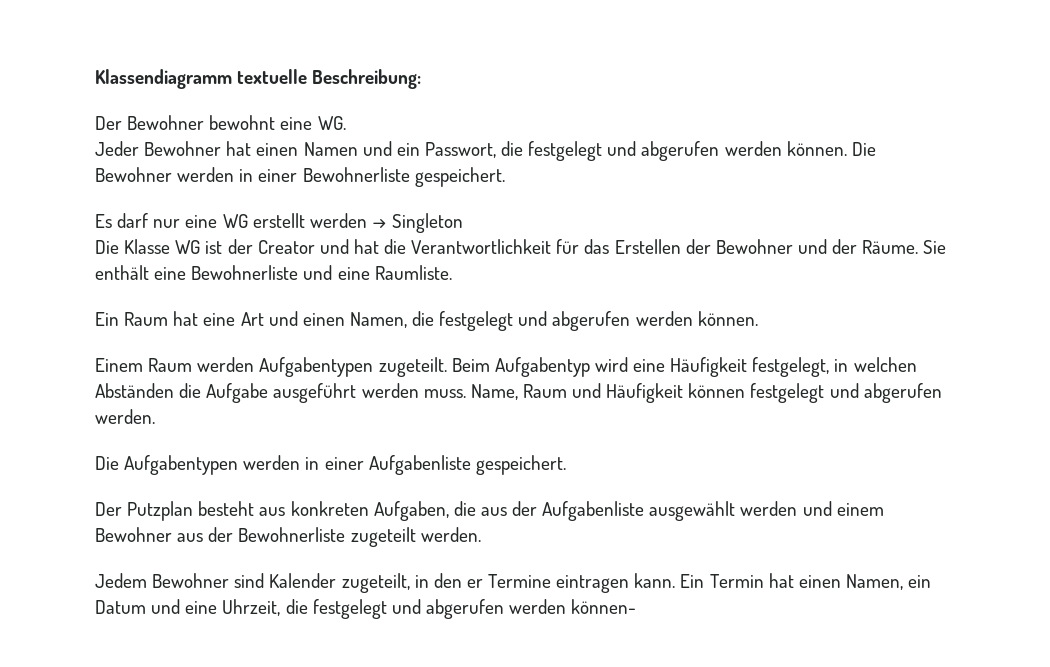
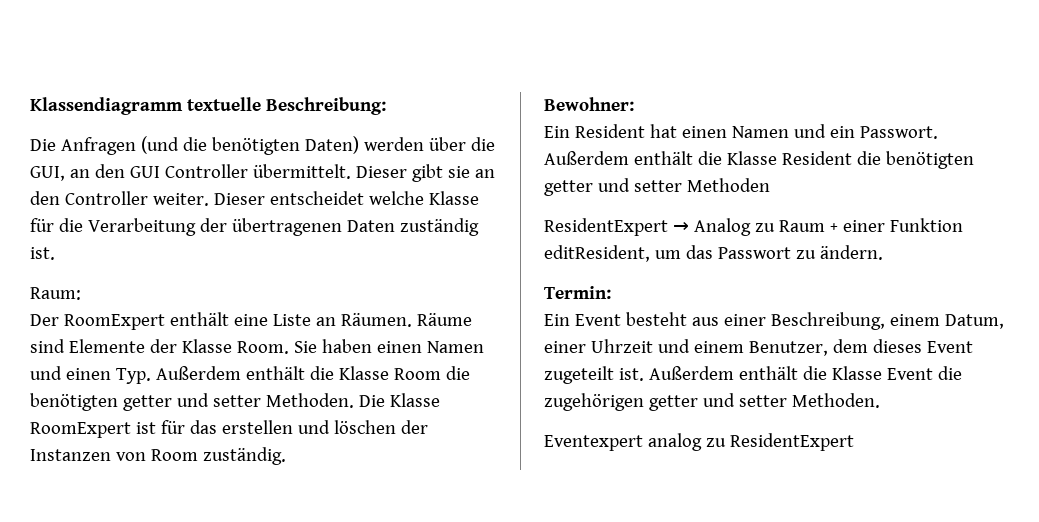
[95,115,346,130] [95,141,222,156] Der Bewohner bewohnt eine WG. // Jeder Bewohner -> [30,136,495,155] [30,164,495,182] [30,191,479,206] [30,218,479,236] [30,247,55,260] [30,287,81,300] [30,312,472,330] [30,339,484,354] [30,366,470,384] [30,393,440,411] [30,420,428,438] [30,447,286,465] [544,97,634,111] [544,124,645,138] Die Anfragen (und die benötigten Daten) werden über die GUI, an den GUI Controller übermittelt. Dieser gibt sie an den Controller weiter. Dieser entscheidet welche Klasse für die Verarbeitung der übertragenen Daten zuständig ist. // Raum: // Der RoomExpert enthält eine Liste an Räumen. Räume sind Elemente der Klasse Room. Sie haben einen Namen und einen Typ. Außerdem enthält die Klasse Room die benötigten getter und setter Methoden. Die Klasse RoomExpert ist für das erstellen und löschen der Instanzen von Room zuständig. // Bewohner: // Ein Resident
[424,141,876,161] [95,167,505,187] [95,213,464,233] [95,239,947,254] [95,265,452,280] [95,311,758,331] [95,357,917,377] [95,383,942,403] [95,409,155,424] [95,455,566,475] [95,501,884,521] [95,527,481,547] [95,573,932,593] [95,599,637,619] Passwort, die festgelegt und abgerufen werden können. Die Bewohner werden in einer Bewohnerliste gespeichert. // Es darf nur eine WG erstellt werden → Singleton // Die Klasse WG ist der Creator und hat die Verantwortlichkeit für das Erstellen der Bewohner und der Räume. Sie enthält eine Bewohnerliste und eine Raumliste. // Ein Raum hat eine Art und einen Namen, die festgelegt und abgerufen werden können. // Einem Raum werden Aufgabentypen zugeteilt. Beim Aufgabentyp wird eine Häufigkeit festgelegt, in welchen Abständen die Aufgabe ausgeführt werden muss. Name, Raum und Häufigkeit können festgelegt und abgerufen werden. // Die Aufgabentypen werden in einer Aufgabenliste gespeichert. // Der Putzplan besteht aus konkreten Aufgaben, die aus der Aufgabenliste ausgewählt werden und einem Bewohner aus der Bewohnerliste zugeteilt werden. // Jedem Bewohner sind Kalender zugeteilt, in den er Termine eintragen kann. Ein Termin hat einen Namen, ein Datum und eine Uhrzeit, die festgelegt und abgerufen werden können- -> [859,126,938,139] [544,151,974,169] [544,178,770,196] [544,218,963,236] [544,245,883,262] [544,286,611,299] [544,312,1004,330] [544,339,973,356] [544,366,962,384] [544,393,880,411] [544,433,854,451] Passwort. Außerdem enthält die Klasse Resident die benötigten getter und setter Methoden // ResidentExpert → Analog zu Raum + einer Funktion editResident, um das Passwort zu ändern. // Termin: // Ein Event besteht aus einer Beschreibung, einem Datum, einer Uhrzeit und einem Benutzer, dem dieses Event zugeteilt ist. Außerdem enthält die Klasse Event die zugehörigen getter und setter Methoden. // Eventexpert analog zu ResidentExpert

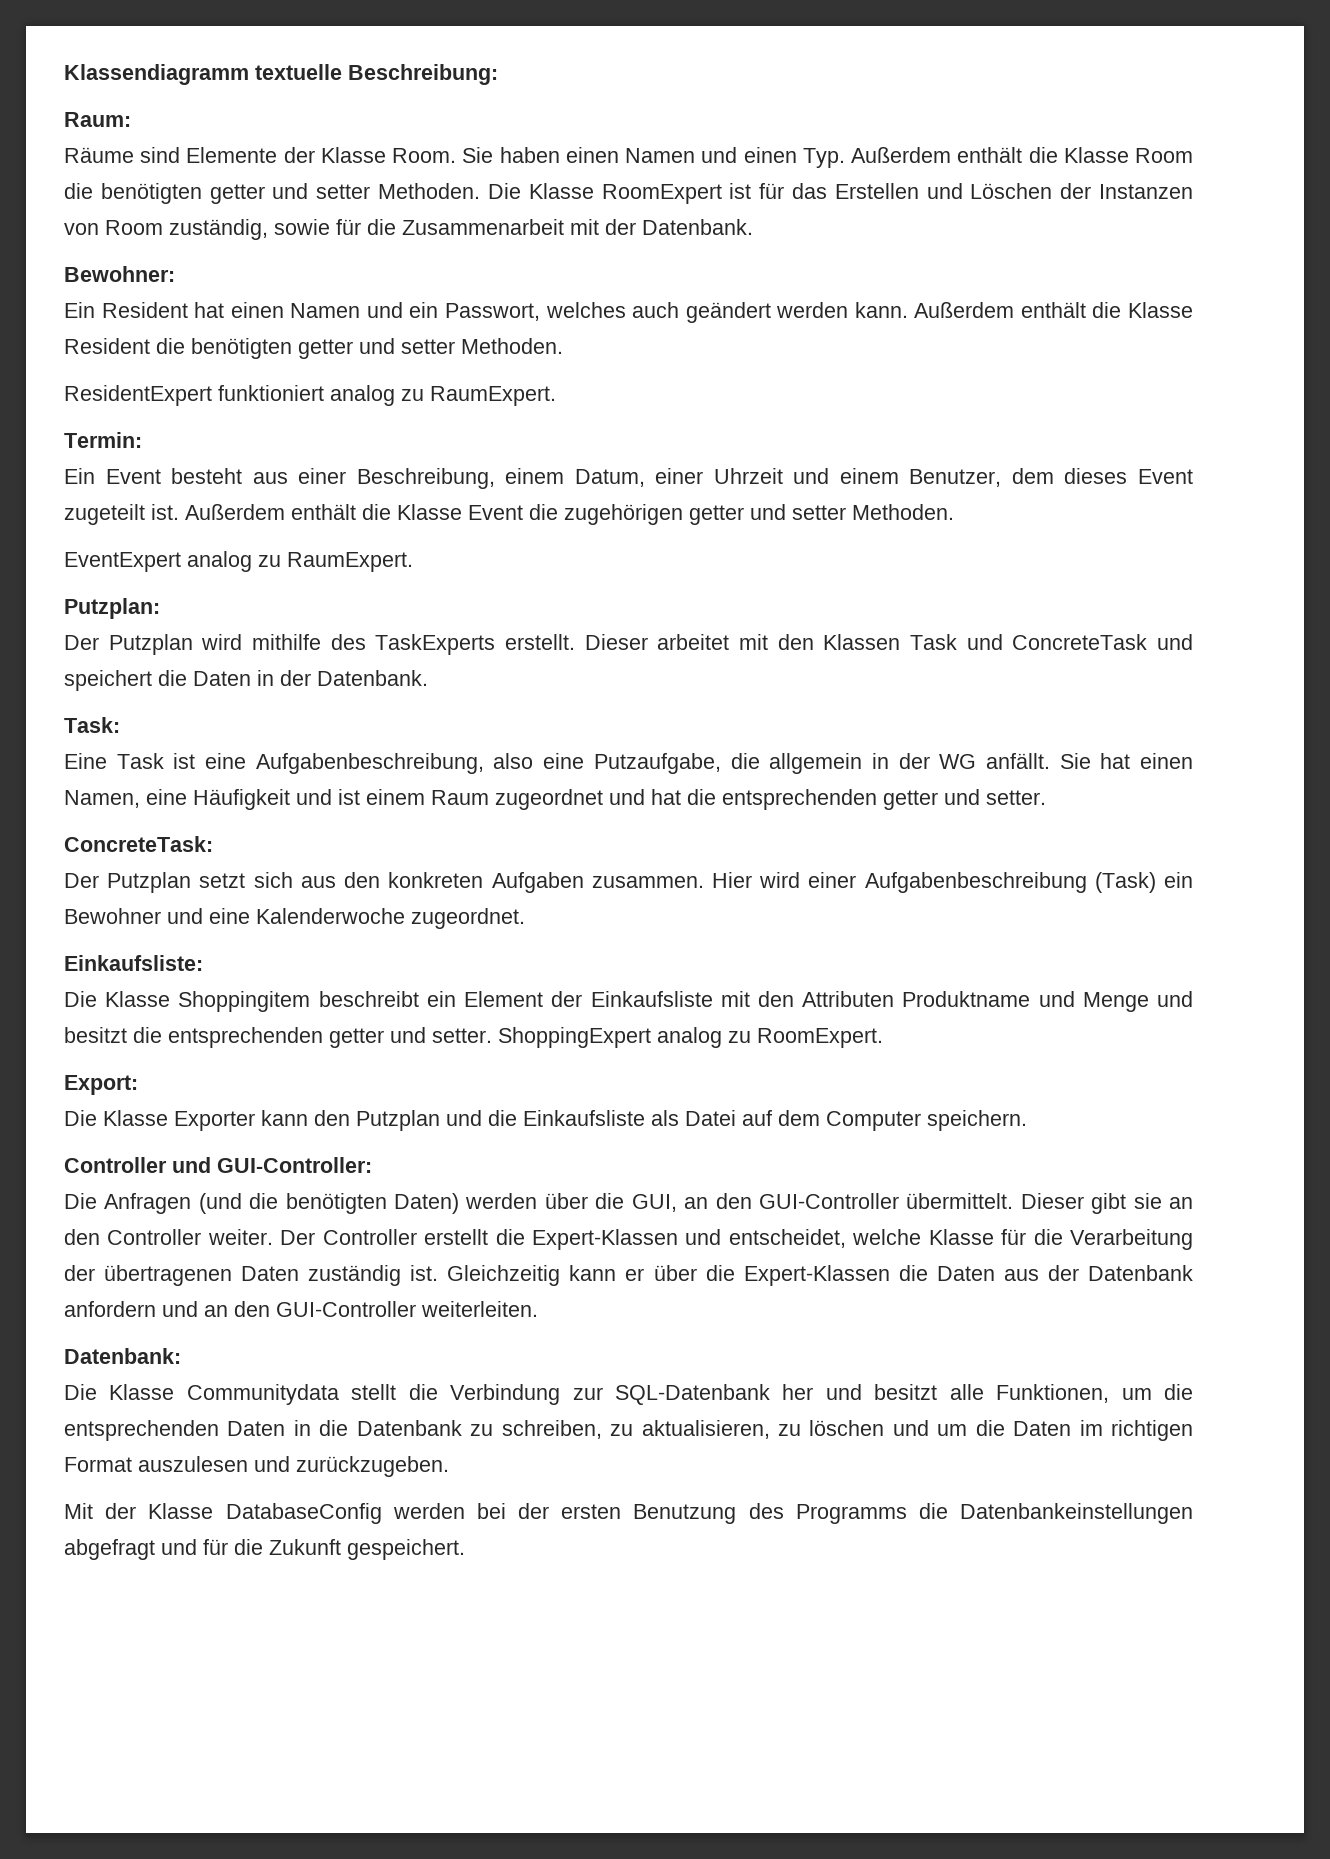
[30,136,495,155] [30,164,495,182] [30,191,479,206] [30,218,479,236] [30,247,55,260] [30,287,81,300] [30,312,412,330] Die Anfragen (und die benötigten Daten) werden über die GUI, an den GUI Controller übermittelt. Dieser gibt sie an den Controller weiter. Dieser entscheidet welche Klasse für die Verarbeitung der übertragenen Daten zuständig ist. // Raum: // Der RoomExpert enthält eine Liste an Räumen. -> [64,112,131,127] Raum: //
[221,420,396,434] erstellen und löschen -> [834,183,1053,199] Erstellen und Löschen
[202,447,286,465] zuständig. -> [169,219,753,240] zuständig, sowie für die Zusammenarbeit mit der Datenbank.
[859,126,938,139] Passwort. -> [444,302,908,323] Passwort, welches auch geändert werden kann.
[686,178,770,192] [544,218,963,236] [544,245,883,262] Methoden // ResidentExpert → Analog zu Raum + einer Funktion editResident, um das Passwort zu ändern. -> [461,338,563,354] [64,385,556,406] Methoden. // ResidentExpert funktioniert analog zu RaumExpert.
[544,433,854,451] Eventexpert analog zu ResidentExpert -> [64,551,413,572] [64,598,160,619] [64,634,1193,655] [64,670,428,691] [64,717,120,733] [64,753,1193,774] [64,789,1046,810] [64,836,213,852] [64,872,1193,893] [64,908,525,929] [64,955,203,971] [64,991,1193,1012] [64,1027,883,1048] [64,1075,138,1095] [64,1110,1027,1131] [64,1157,372,1173] [64,1193,1193,1214] [64,1229,1193,1250] [64,1265,1194,1286] [64,1301,538,1317] [64,1348,181,1364] [64,1384,1193,1405] [64,1420,1193,1441] [64,1456,449,1477] [64,1503,1193,1524] [64,1539,465,1560] EventExpert analog zu RaumExpert. // Putzplan: // Der Putzplan wird mithilfe des TaskExperts erstellt. Dieser arbeitet mit den Klassen Task und ConcreteTask und speichert die Daten in der Datenbank. // Task: // Eine Task ist eine Aufgabenbeschreibung, also eine Putzaufgabe, die allgemein in der WG anfällt. Sie hat einen Namen, eine Häufigkeit und ist einem Raum zugeordnet und hat die entsprechenden getter und setter. // ConcreteTask: // Der Putzplan setzt sich aus den konkreten Aufgaben zusammen. Hier wird einer Aufgabenbeschreibung (Task) ein Bewohner und eine Kalenderwoche zugeordnet. // Einkaufsliste: // Die Klasse Shoppingitem beschreibt ein Element der Einkaufsliste mit den Attributen Produktname und Menge und besitzt die entsprechenden getter und setter. ShoppingExpert analog zu RoomExpert. // Export: // Die Klasse Exporter kann den Putzplan und die Einkaufsliste als Datei auf dem Computer speichern. // Controller und GUI-Controller: // Die Anfragen (und die benötigten Daten) werden über die GUI, an den GUI-Controller übermittelt. Dieser gibt sie an den Controller weiter. Der Controller erstellt die Expert-Klassen und entscheidet, welche Klasse für die Verarbeitung der übertragenen Daten zuständig ist. Gleichzeitig kann er über die Expert-Klassen die Daten aus der Datenbank anfordern und an den GUI-Controller weiterleiten. // Datenbank: // Die Klasse Communitydata stellt die Verbindung zur SQL-Datenbank her und besitzt alle Funktionen, um die entsprechenden Daten in die Datenbank zu schreiben, zu aktualisieren, zu löschen und um die Daten im richtigen Format auszulesen und zurückzugeben. // Mit der Klasse DatabaseConfig werden bei der ersten Benutzung des Programms die Datenbankeinstellungen abgefragt und für die Zukunft gespeichert.

